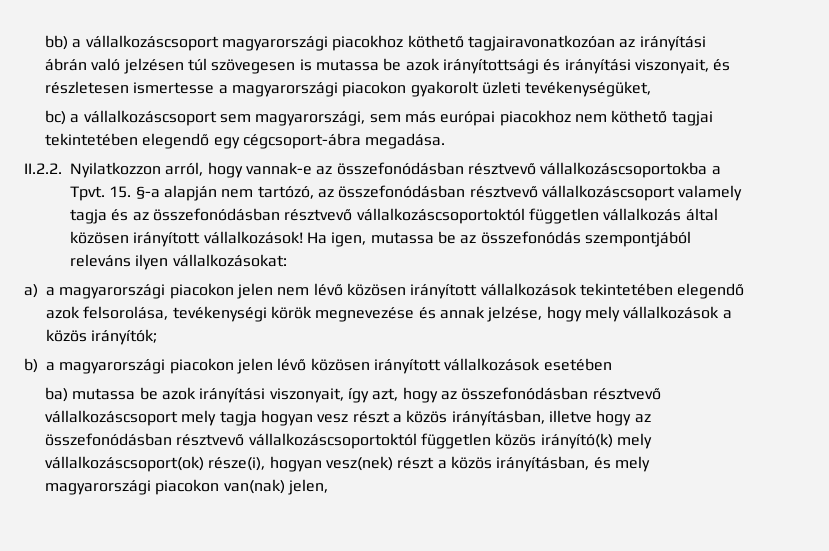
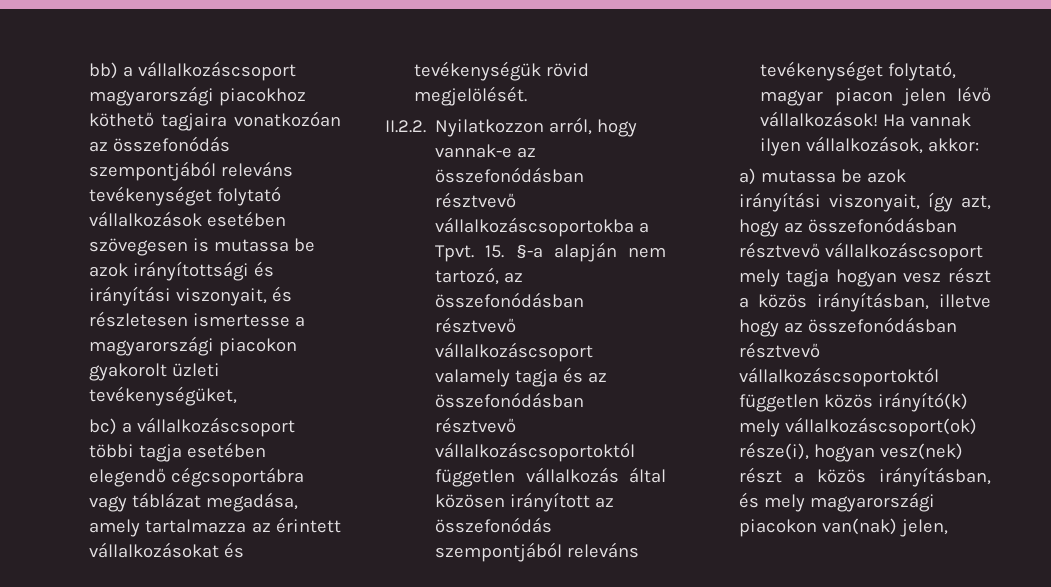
[467,35,706,51] [45,58,207,74] tagjairavonatkozóan az irányítási ábrán való jelzésen túl -> [160,111,341,131] [88,136,230,152] [88,161,293,181] [88,186,281,206] [88,211,286,227] tagjaira vonatkozóan az összefonódás szempontjából releváns tevékenységet folytató vállalkozások esetében
[219,110,713,126] [45,133,446,149] sem magyarországi, sem más európai piacokhoz nem köthető tagjai tekintetében elegendő egy cégcsoport-ábra megadása. -> [88,442,266,462] [88,467,304,487] [88,492,298,512] [88,517,341,537] [88,542,244,558] [413,61,589,81] [413,86,527,106] többi tagja esetében elegendő cégcsoportábra vagy táblázat megadása, amely tartalmazza az érintett vállalkozásokat és tevékenységük rövid megjelölését.
[257,186,314,199] tartózó, -> [435,267,500,285] tartozó,
[203,231,691,247] [70,254,287,270] [24,283,745,299] [46,306,732,322] [46,329,158,345] [24,358,612,374] [45,387,69,402] vállalkozások! Ha igen, mutassa be az összefonódás szempontjából releváns ilyen vállalkozásokat: // a) a magyarországi piacokon jelen nem lévő közösen irányított vállalkozások tekintetében elegendő azok felsorolása, tevékenységi körök megnevezése és annak jelzése, hogy mely vállalkozások a közös irányítók; // b) a magyarországi piacokon jelen lévő közösen irányított vállalkozások esetében // ba) -> [595,497,615,508] [435,517,553,533] [435,542,640,562] [760,61,957,81] [760,86,991,106] [760,111,972,127] [760,136,980,156] [738,168,756,185] az összefonódás szempontjából releváns tevékenységet folytató, magyar piacon jelen lévő vállalkozások! Ha vannak ilyen vállalkozások, akkor: // a)

